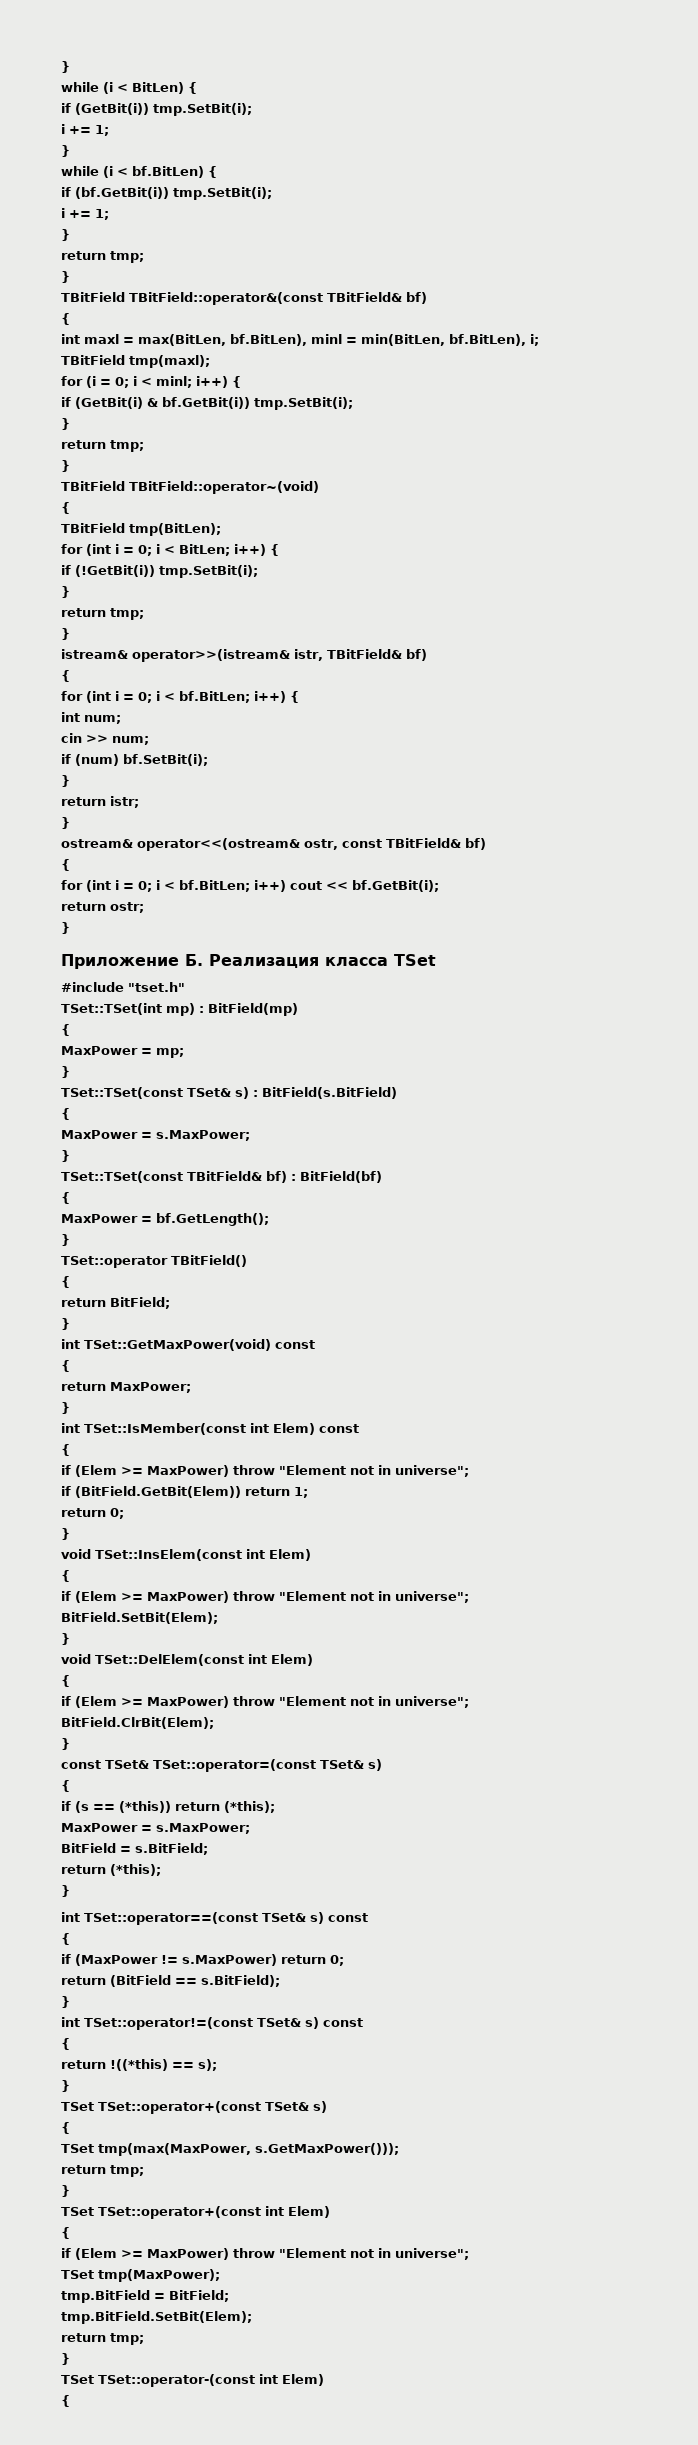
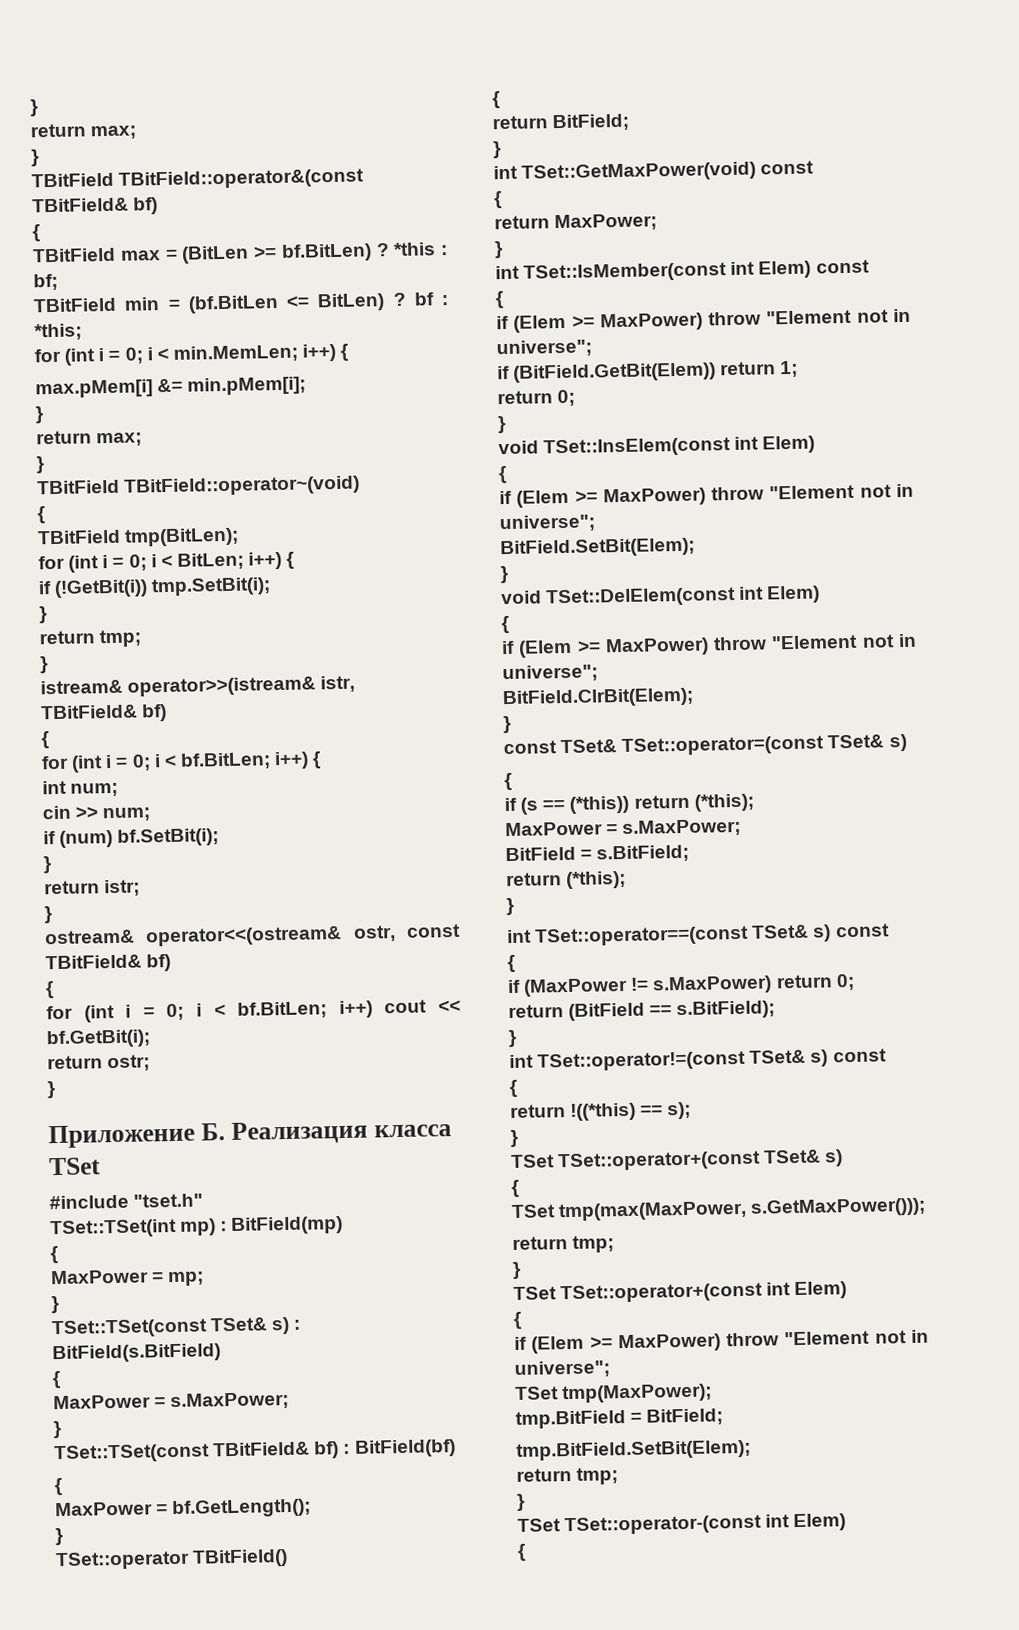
[61,61,70,73] [61,82,197,94] [61,103,252,116] [61,124,109,136] [61,145,70,157] [61,166,217,178] [61,187,272,200] [61,208,109,220] [61,229,70,241] [61,251,144,263] } // while (i < BitLen) { // if (GetBit(i)) tmp.SetBit(i); // i += 1; // } // while (i < bf.BitLen) { // if (bf.GetBit(i)) tmp.SetBit(i); // i += 1; // } // return tmp; -> [30,99,39,117] [30,123,138,140] } // return max;
[61,334,539,346] [61,355,210,368] [61,376,241,388] [61,397,353,410] [61,418,70,430] [61,440,144,452] int maxl = max(BitLen, bf.BitLen), minl = min(BitLen, bf.BitLen), i; // TBitField tmp(maxl); // for (i = 0; i < minl; i++) { // if (GetBit(i) & bf.GetBit(i)) tmp.SetBit(i); // } // return tmp; -> [32,242,448,264] [33,273,58,291] [33,292,449,314] [34,323,82,341] [34,343,349,366] [35,376,307,399] [35,406,45,424] [36,430,143,447] TBitField max = (BitLen >= bf.BitLen) ? *this : bf; // TBitField min = (bf.BitLen <= BitLen) ? bf : *this; // for (int i = 0; i < min.MemLen; i++) { // max.pMem[i] &= min.pMem[i]; // } // return max;

